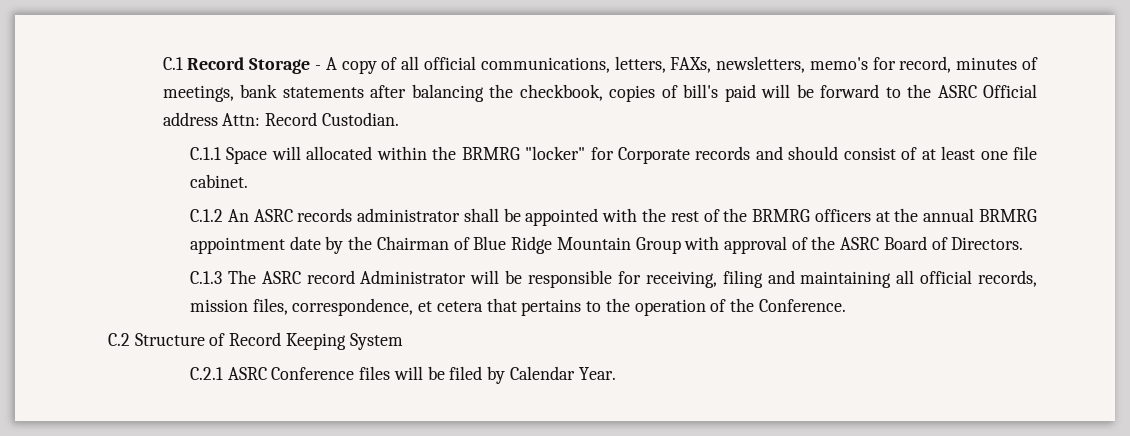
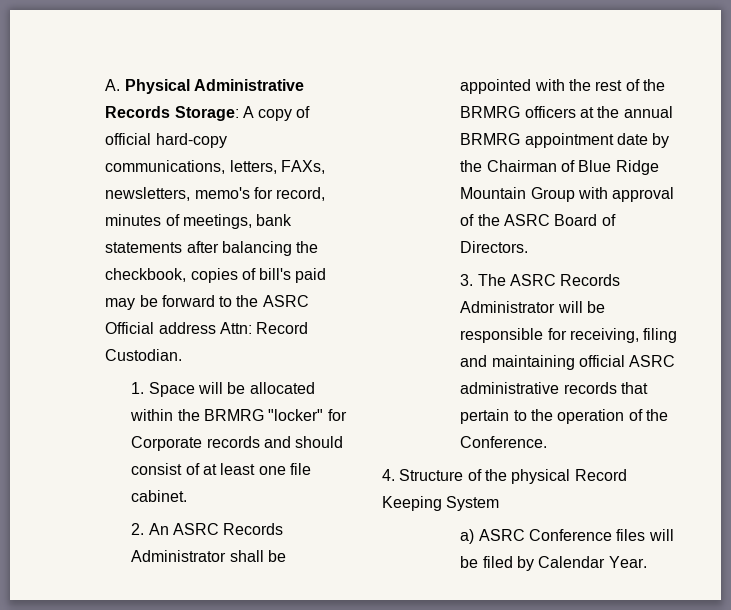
[162,57,322,74] C.1 Record Storage - -> [105,79,304,94] [105,106,239,121] A. Physical Administrative Records Storage:
[401,56,476,70] all official -> [105,133,227,148] official hard-copy
[761,84,791,98] will -> [105,298,136,310] may
[189,147,221,160] C.1.1 -> [131,382,145,394] 1.
(301, 153) none -> [227,382,246,394] be
[189,209,223,222] C.1.2 -> [131,523,145,535] 2.
[297,208,461,222] records administrator -> [223,523,284,535] [131,550,227,562] Records Administrator
[189,271,222,284] C.1.3 -> [460,274,474,286] 3.
[306,270,355,284] record -> [560,274,621,286] Records
[896,270,1037,287] [189,298,582,316] all official records, mission files, correspondence, et cetera that pertains -> [578,355,676,367] [460,382,648,394] [460,409,510,424] official ASRC administrative records that pertain
[108,333,130,346] C.2 -> [382,469,395,481] 4.
(226, 339) none -> [484,469,571,484] the physical
[189,367,223,380] C.2.1 -> [460,529,475,544] a)

